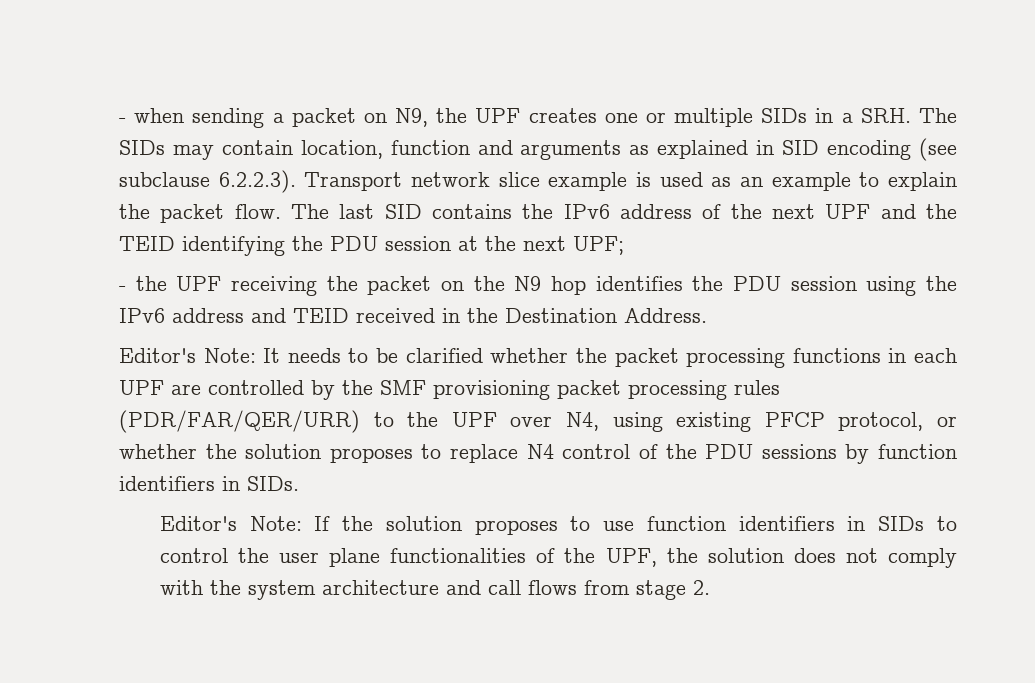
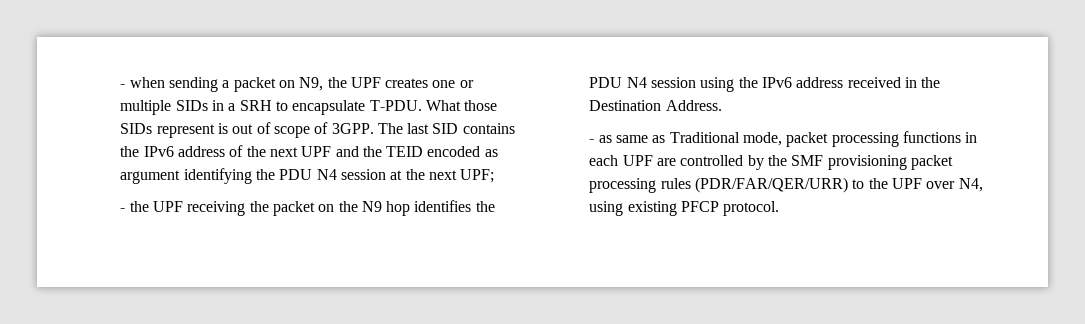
[860,108,957,123] [118,138,958,161] [118,170,958,193] [118,204,281,223] SRH. The SIDs may contain location, function and arguments as explained in SID encoding (see subclause 6.2.2.3). Transport network slice example is used as an example to explain the packet flow. -> [239,100,498,115] [120,122,374,138] SRH to encapsulate T-PDU. What those SIDs represent is out of scope of 3GPP.
(175, 243) none -> [427,146,498,157] [120,170,181,184] encoded as argument
(378, 243) none -> [316,169,337,180] N4
(781, 283) none -> [626,77,647,88] N4
[250,308,349,323] and TEID -> (844, 82) none
[118,348,607,363] Editor's Note: It needs to be clarified whether the -> [589,132,782,146] - as same as Traditional mode,
[838,412,958,431] [118,444,957,464] [118,476,299,491] [159,516,957,535] [159,548,957,568] [159,580,710,600] protocol, or whether the solution proposes to replace N4 control of the PDU sessions by function identifiers in SIDs. // Editor's Note: If the solution proposes to use function identifiers in SIDs to control the user plane functionalities of the UPF, the solution does not comply with the system architecture and call flows from stage 2. -> [723,201,780,216] protocol.

